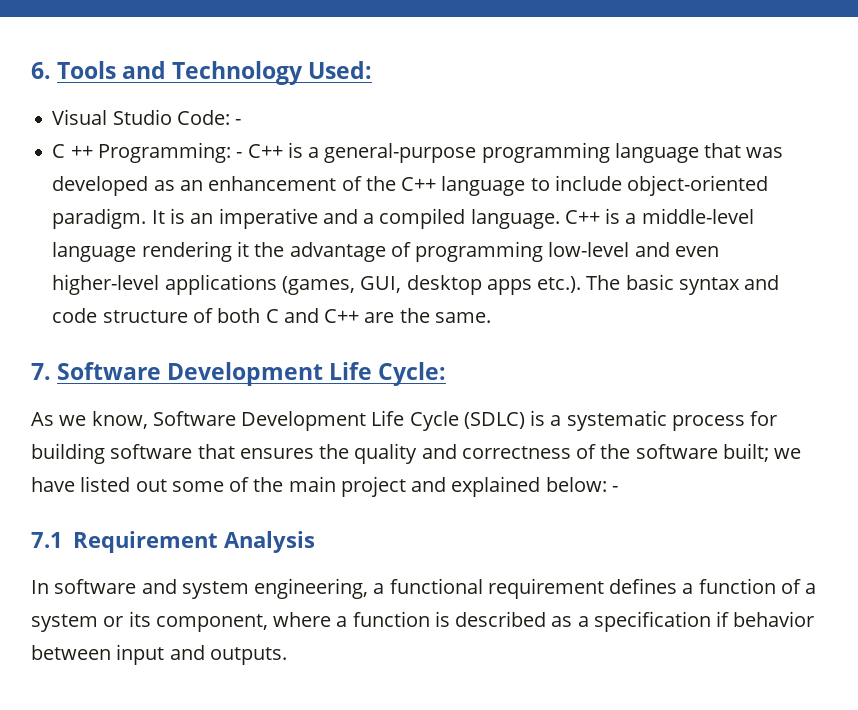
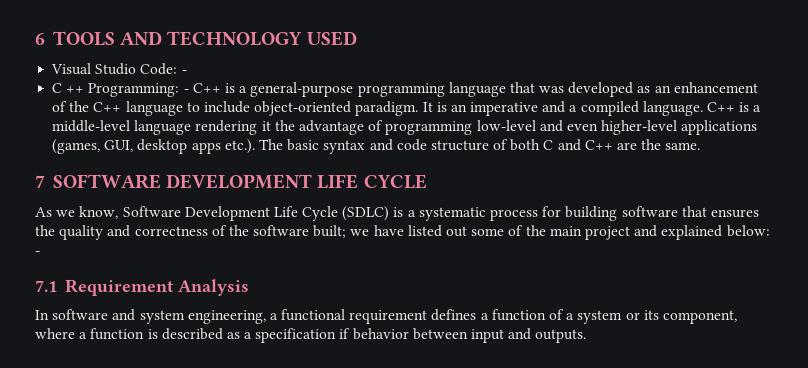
[31,61,373,85] 6. Tools and Technology Used: -> [35,31,357,46] 6 TOOLS AND TECHNOLOGY USED
[31,362,447,386] 7. Software Development Life Cycle: -> [35,174,427,189] 7 SOFTWARE DEVELOPMENT LIFE CYCLE

